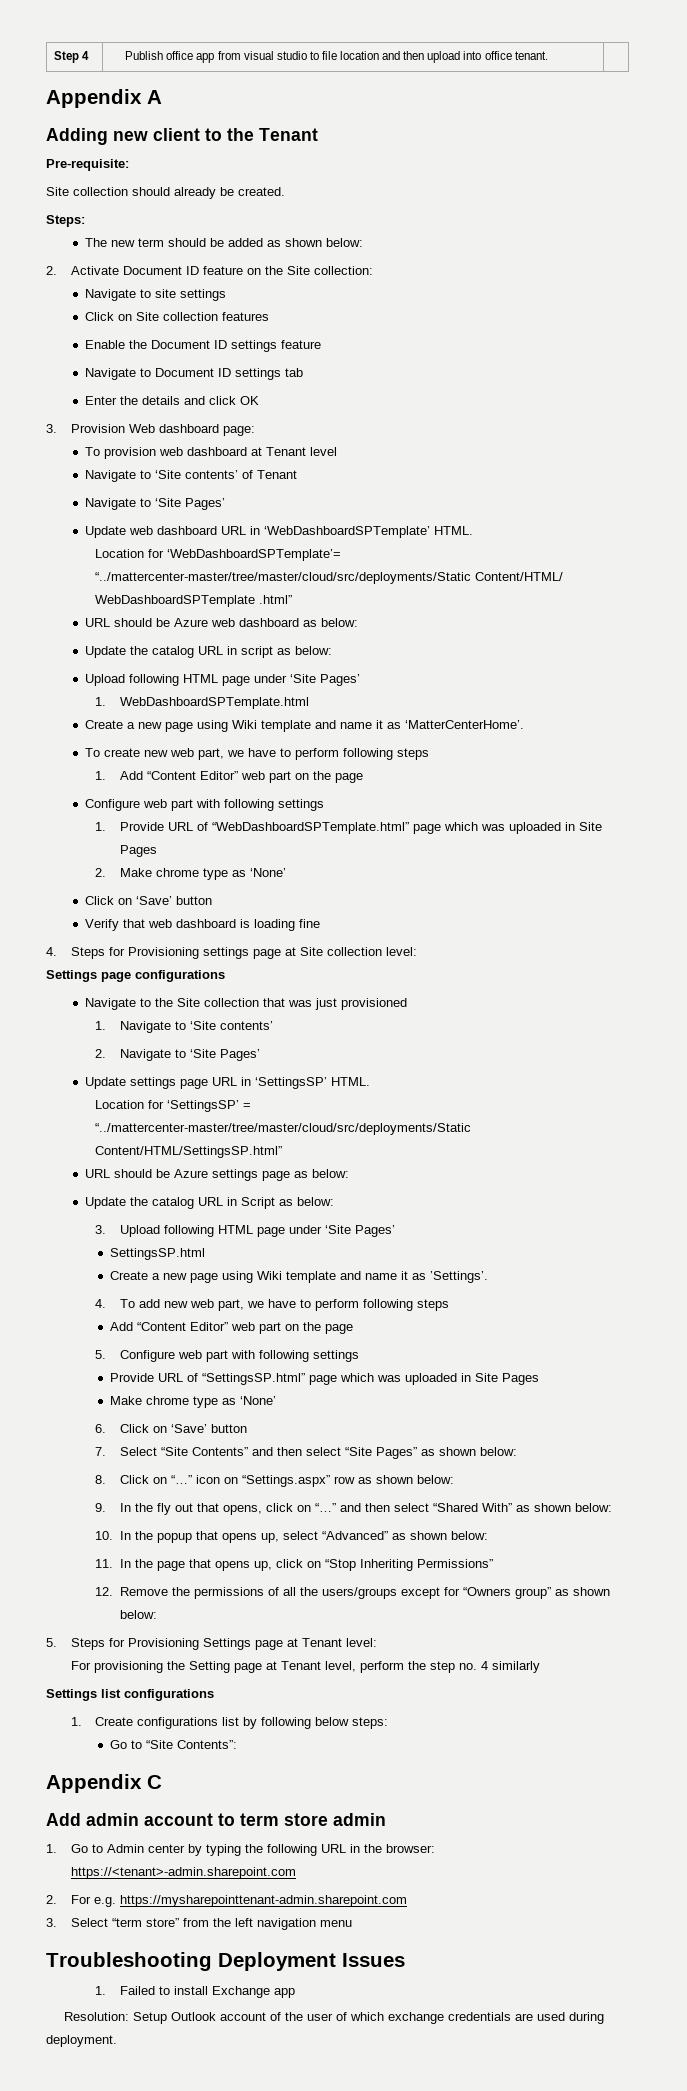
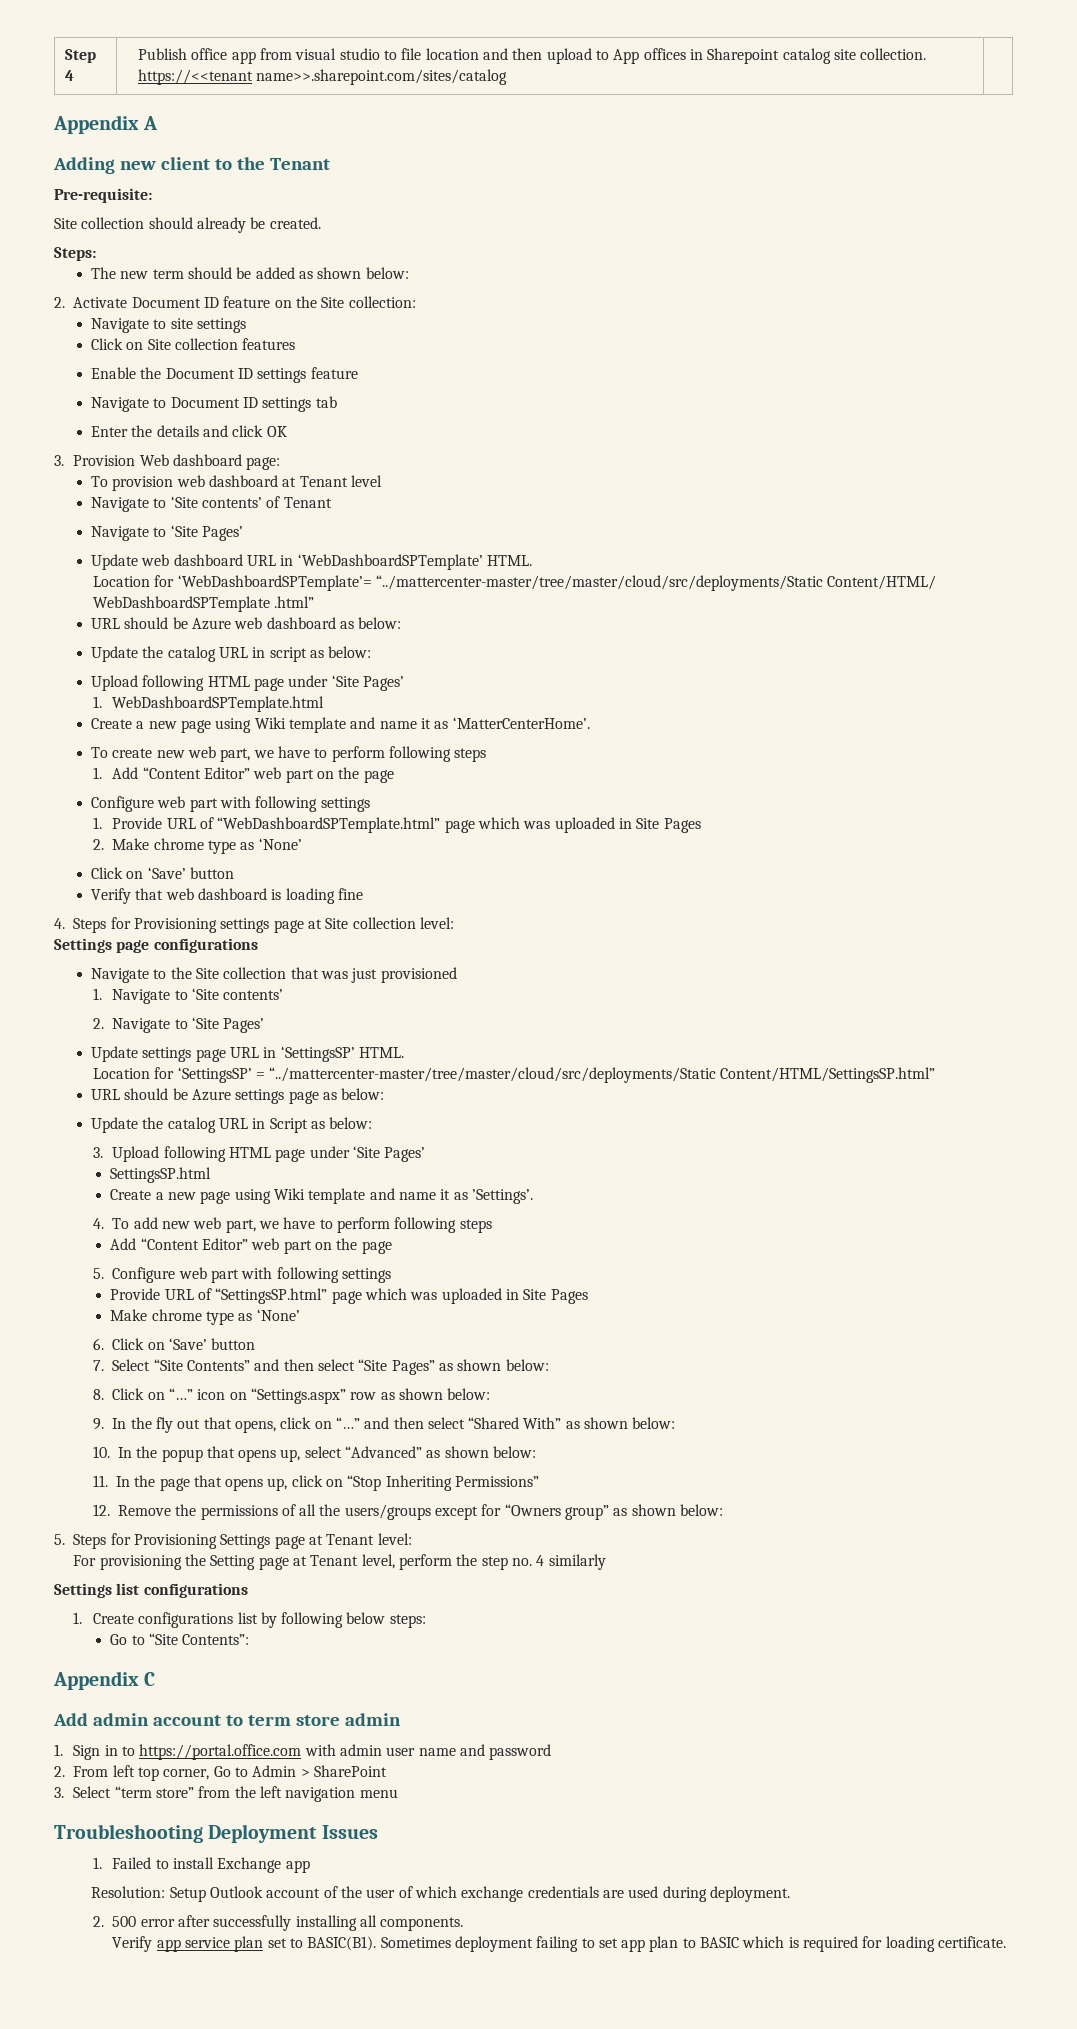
[463,51,548,60] into office tenant. -> [595,48,927,64] [138,69,508,85] to App offices in Sharepoint catalog site collection. https://<<tenant name>>.sharepoint.com/sites/catalog
[70,1844,435,1856] [70,1867,296,1879] [46,1895,407,1907] Go to Admin center by typing the following URL in the browser: https://<tenant>-admin.sharepoint.com // 2. For e.g. https://mysharepointtenant-admin.sharepoint.com -> [73,1744,552,1760] [54,1765,387,1781] Sign in to https://portal.office.com with admin user name and password // 2. From left top corner, Go to Admin > SharePoint
(117, 2041) none -> [92,1915,464,1931] [112,1936,1007,1952] // 2. 500 error after successfully installing all components. // Verify app service plan set to BASIC(B1). Sometimes deployment failing to set app plan to BASIC which is required for loading certificate.

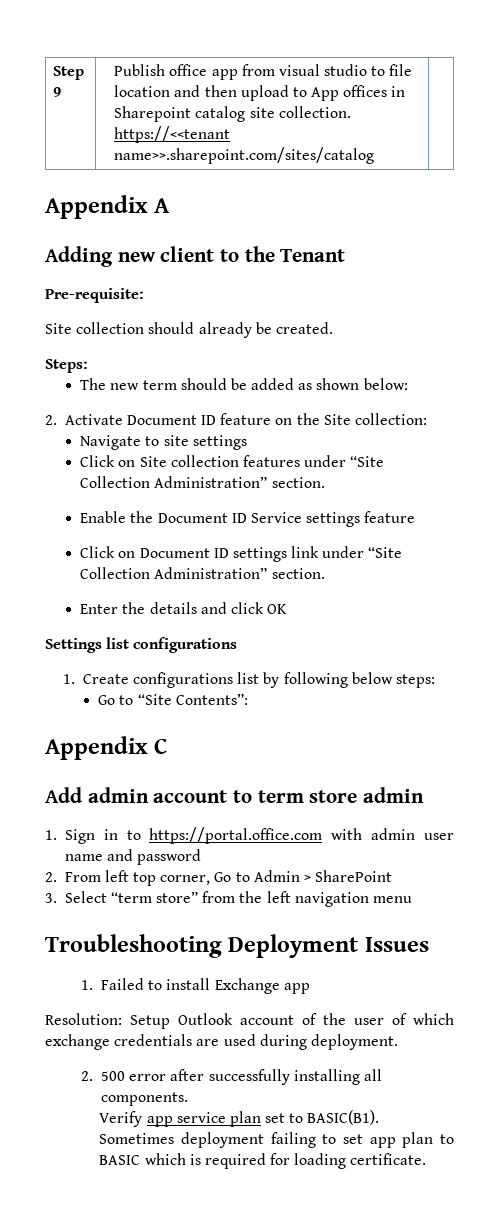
[64,70,74,81] 4 -> [53,87,62,97] 9
(296, 344) none -> [304,455,385,467] [80,476,325,488] under “Site Collection Administration” section.
(253, 373) none -> [250,512,302,523] Service
[91,396,337,412] Navigate to Document ID settings tab -> [80,546,403,562] [80,567,325,579] Click on Document ID settings link under “Site Collection Administration” section.
[54,454,281,470] [91,475,382,491] [91,496,332,512] [91,525,243,541] [91,554,532,570] [92,575,937,591] [92,596,315,612] [91,617,402,630] [91,646,372,662] [91,675,404,691] [92,696,325,712] [91,717,590,733] [91,746,487,762] [92,767,394,783] [91,796,370,812] [92,817,701,833] [92,838,302,854] [91,867,234,879] [91,888,363,904] [54,917,454,933] [54,938,258,953] [91,967,457,983] [92,988,284,1004] [92,1017,265,1033] [91,1046,404,1062] [92,1067,936,1083] [91,1088,385,1104] [91,1117,373,1133] [92,1146,426,1162] [110,1167,212,1183] [110,1188,533,1204] [92,1217,492,1233] [110,1238,392,1254] [92,1267,391,1283] [110,1288,588,1304] [110,1309,300,1325] [92,1338,256,1350] [92,1359,549,1375] [92,1388,491,1404] [92,1417,676,1433] [92,1446,537,1462] [92,1475,540,1491] [92,1504,724,1520] [54,1533,412,1549] [73,1554,606,1570] // 3. Provision Web dashboard page: // To provision web dashboard at Tenant level // Navigate to ‘Site contents’ of Tenant // Navigate to ‘Site Pages’ // Update web dashboard URL in ‘WebDashboardSPTemplate’ HTML. // Location for ‘WebDashboardSPTemplate’= “../mattercenter-master/tree/master/cloud/src/deployments/Static Content/HTML/ WebDashboardSPTemplate .html” // URL should be Azure web dashboard as below: // Update the catalog URL in script as below: // Upload following HTML page under ‘Site Pages’ // 1. WebDashboardSPTemplate.html // Create a new page using Wiki template and name it as ‘MatterCenterHome’. // To create new web part, we have to perform following steps // 1. Add “Content Editor” web part on the page // Configure web part with following settings // 1. Provide URL of “WebDashboardSPTemplate.html” page which was uploaded in Site Pages // 2. Make chrome type as ‘None’ // Click on ‘Save’ button // Verify that web dashboard is loading fine // 4. Steps for Provisioning settings page at Site collection level: // Settings page configurations // Navigate to the Site collection that was just provisioned // 1. Navigate to ‘Site contents’ // 2. Navigate to ‘Site Pages’ // Update settings page URL in ‘SettingsSP’ HTML. // Location for ‘SettingsSP’ = “../mattercenter-master/tree/master/cloud/src/deployments/Static Content/HTML/SettingsSP.html” // URL should be Azure settings page as below: // Update the catalog URL in Script as below: // 3. Upload following HTML page under ‘Site Pages’ // SettingsSP.html // Create a new page using Wiki template and name it as ’Settings’. // 4. To add new web part, we have to perform following steps // Add “Content Editor” web part on the page // 5. Configure web part with following settings // Provide URL of “SettingsSP.html” page which was uploaded in Site Pages // Make chrome type as ‘None’ // 6. Click on ‘Save’ button // 7. Select “Site Contents” and then select “Site Pages” as shown below: // 8. Click on “…” icon on “Settings.aspx” row as shown below: // 9. In the fly out that opens, click on “…” and then select “Shared With” as shown below: // 10. In the popup that opens up, select “Advanced” as shown below: // 11. In the page that opens up, click on “Stop Inheriting Permissions” // 12. Remove the permissions of all the users/groups except for “Owners group” as shown below: // 5. Steps for Provisioning Settings page at Tenant level: // For provisioning the Setting page at Tenant level, perform the step no. 4 similarly -> (288, 609) none

